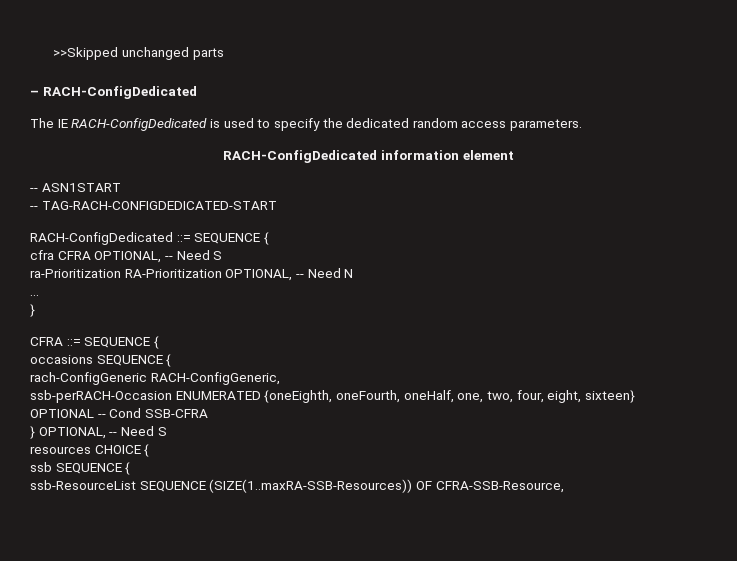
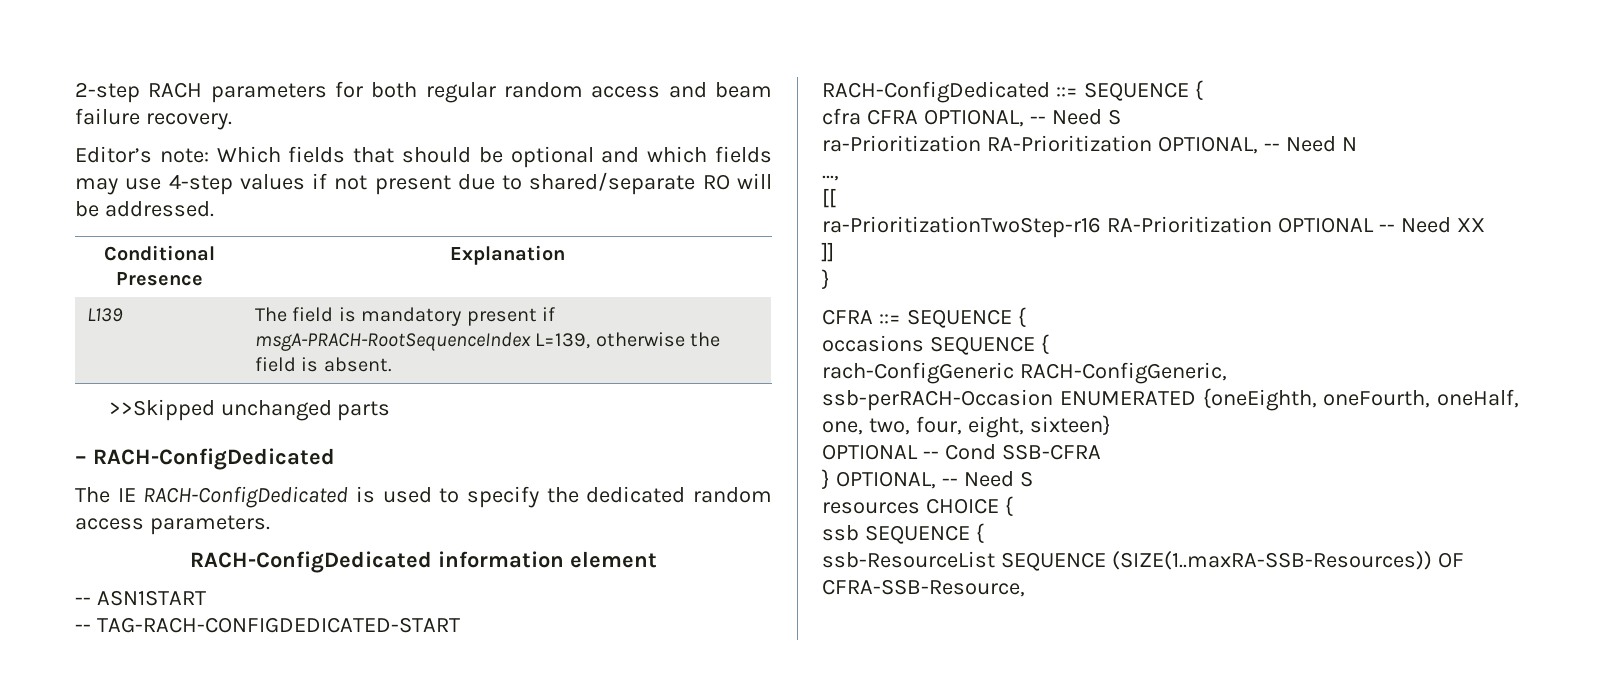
(53, 53) none -> [75,81,772,103] [75,108,232,130] [75,146,772,168] [75,172,772,195] [75,201,214,217] [104,245,215,261] [116,272,203,286] [450,245,565,265] [86,308,123,322] [254,307,555,326] [254,332,721,351] [254,357,392,372] 2-step RACH parameters for both regular random access and beam failure recovery. // Editor’s note: Which fields that should be optional and which fields may use 4-step values if not present due to shared/separate RO will be addressed. // Conditional Presence | Explanation // L139 | The field is mandatory present if msgA-PRACH-RootSequenceIndex L=139, otherwise the field is absent. //
[30,295,39,296] ... -> [822,175,839,181] [822,188,836,208] [822,216,1485,238] [821,242,834,262] ..., // [[ // ra-PrioritizationTwoStep-r16 RA-Prioritization OPTIONAL -- Need XX // ]]

